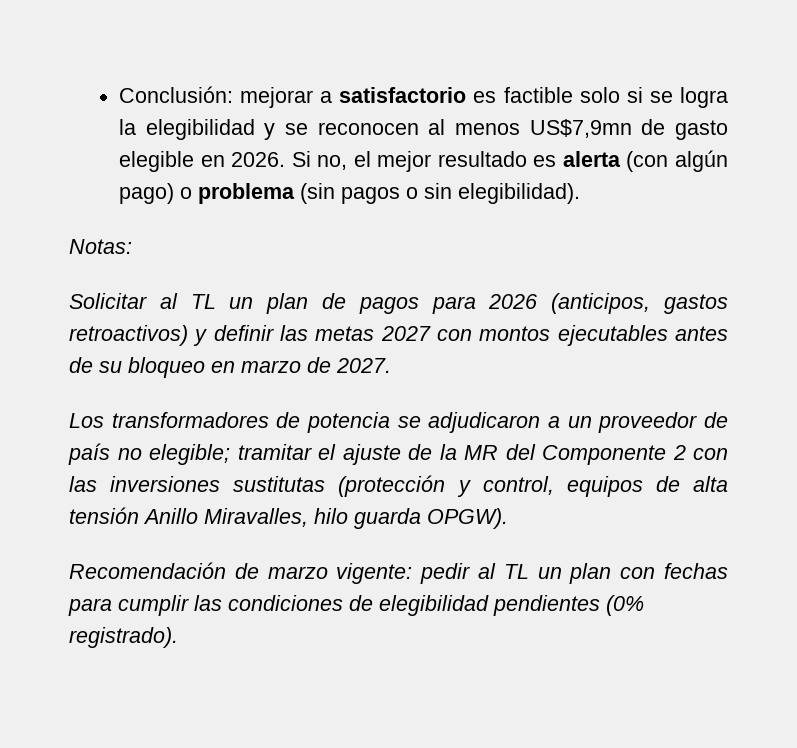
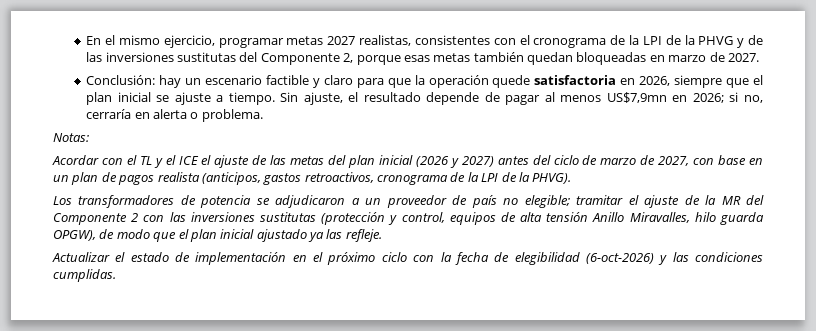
[119,86,728,108] [119,119,728,140] [119,150,728,172] [119,183,581,204] [69,239,132,254] [69,293,728,314] [69,325,728,346] [69,357,391,378] Conclusión: mejorar a satisfactorio es factible solo si se logra la elegibilidad y se reconocen al menos US$7,9mn de gasto elegible en 2026. Si no, el mejor resultado es alerta (con algún pago) o problema (sin pagos o sin elegibilidad). // Notas: // Solicitar al TL un plan de pagos para 2026 (anticipos, gastos retroactivos) y definir las metas 2027 con montos ejecutables antes de su bloqueo en marzo de 2027. -> [86,35,764,48] [86,52,759,65] [86,75,764,88] [86,92,763,105] [86,109,263,122] [53,133,89,142] [52,155,764,168] [53,172,572,185] En el mismo ejercicio, programar metas 2027 realistas, consistentes con el cronograma de la LPI de la PHVG y de las inversiones sustitutas del Componente 2, porque esas metas también quedan bloqueadas en marzo de 2027. // Conclusión: hay un escenario factible y claro para que la operación quede satisfactoria en 2026, siempre que el plan inicial se ajuste a tiempo. Sin ajuste, el resultado depende de pagar al menos US$7,9mn en 2026; si no, cerraría en alerta o problema. // Notas: // Acordar con el TL y el ICE el ajuste de las metas del plan inicial (2026 y 2027) antes del ciclo de marzo de 2027, con base en un plan de pagos realista (anticipos, gastos retroactivos, cronograma de la LPI de la PHVG).
[427,508,508,529] [69,562,728,584] [68,595,644,616] [69,627,178,648] OPGW). // Recomendación de marzo vigente: pedir al TL un plan con fechas para cumplir las condiciones de elegibilidad pendientes (0% registrado). -> [53,229,382,242] [52,252,764,265] [53,269,116,282] OPGW), de modo que el plan inicial ajustado ya las refleje. // Actualizar el estado de implementación en el próximo ciclo con la fecha de elegibilidad (6-oct-2026) y las condiciones cumplidas.

